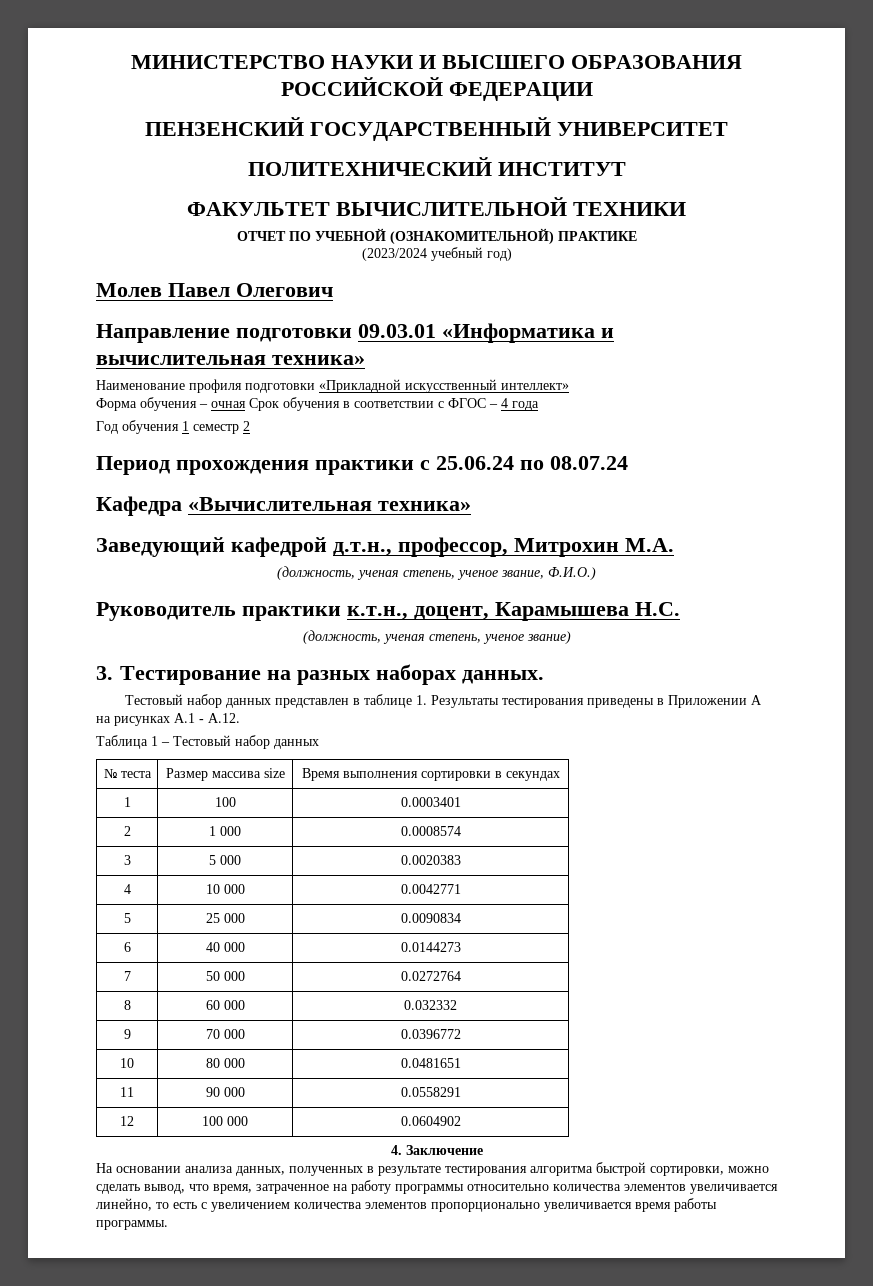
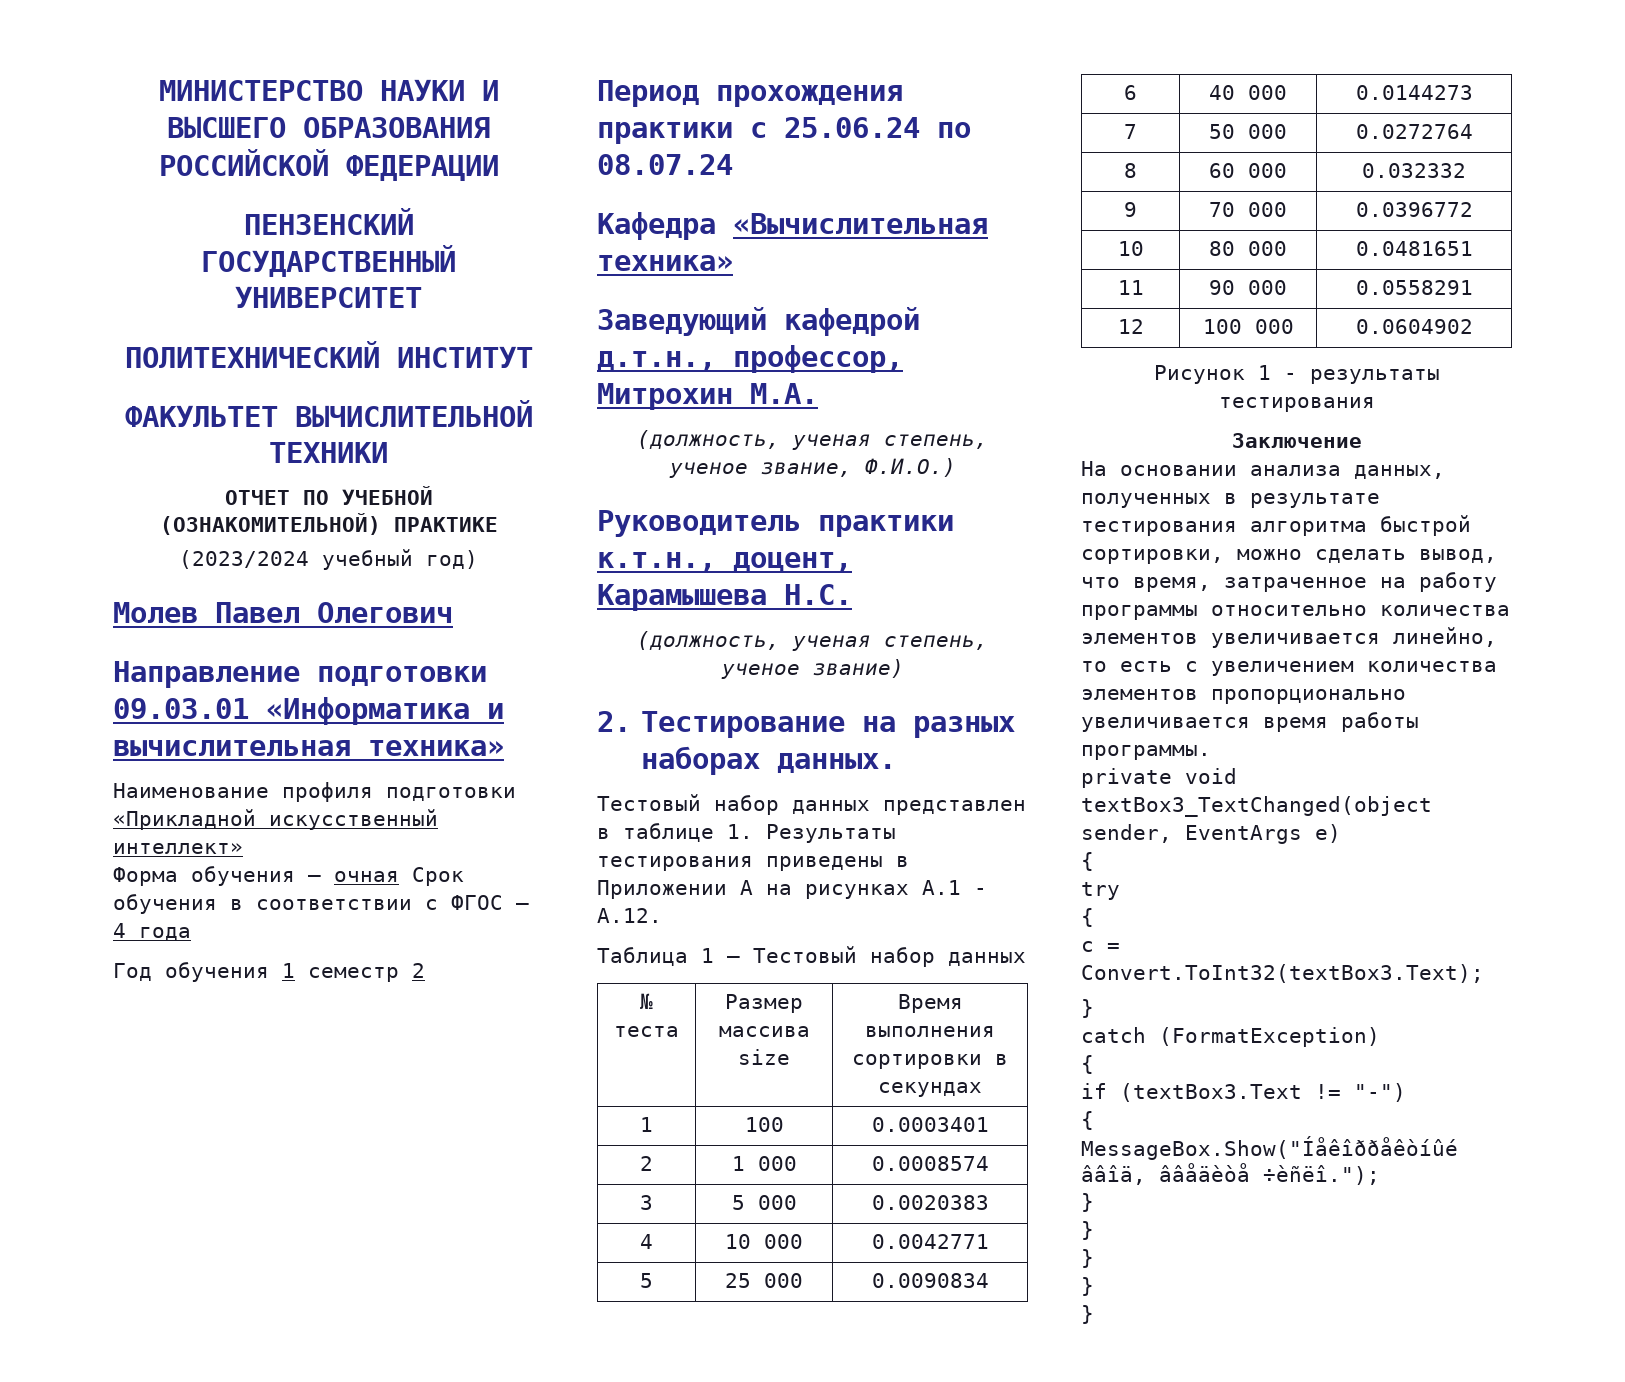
[96,666,113,680] 3. -> [597,711,631,732] 2.
[390,1145,402,1155] 4. -> [1153,365,1440,384] [1218,397,1375,412] Рисунок 1 - результаты тестирования //
(168, 1225) none -> [1081,768,1237,788] [1081,796,1432,817] [1081,824,1341,844] [1081,852,1094,871] [1081,882,1120,900] [1081,908,1094,927] [1081,941,1120,952] [1081,964,1484,983] [1081,999,1094,1018] [1081,1027,1380,1047] [1081,1055,1094,1074] [1081,1083,1406,1102] [1081,1111,1094,1130] [1081,1136,1458,1160] [1081,1163,1380,1185] [1081,1193,1094,1212] [1081,1221,1094,1240] [1081,1249,1094,1268] [1081,1277,1094,1296] [1081,1305,1094,1324] // private void textBox3_TextChanged(object sender, EventArgs e) // { // try // { // c = Convert.ToInt32(textBox3.Text); // } // catch (FormatException) // { // if (textBox3.Text != "-") // { // MessageBox.Show("Íåêîððåêòíûé ââîä, ââåäèòå ÷èñëî."); // } // } // } // } // }

